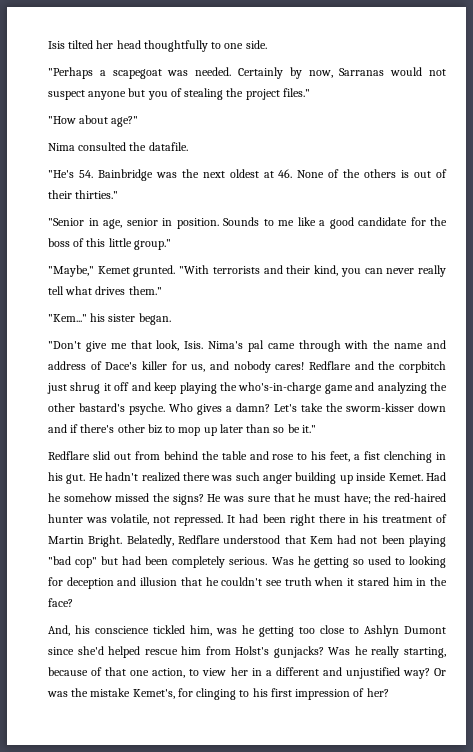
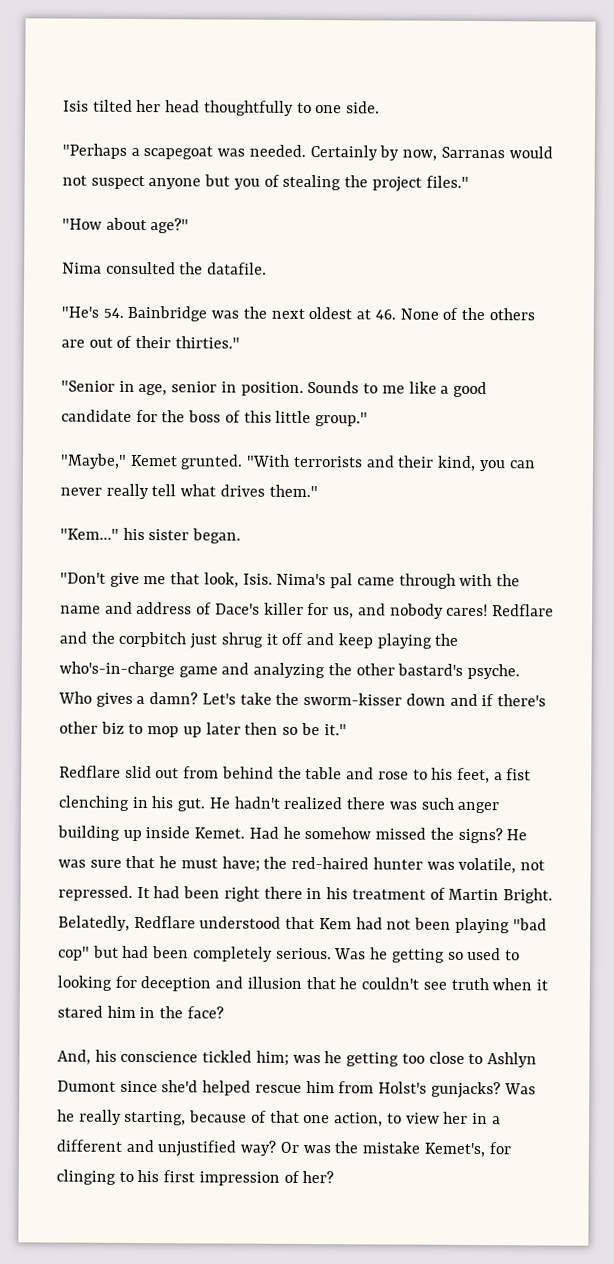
[401,170,410,178] is -> [61,339,85,348] are
[246,424,271,433] than -> [244,722,279,735] then
[190,625,212,636] him, -> [255,1050,289,1066] him;

